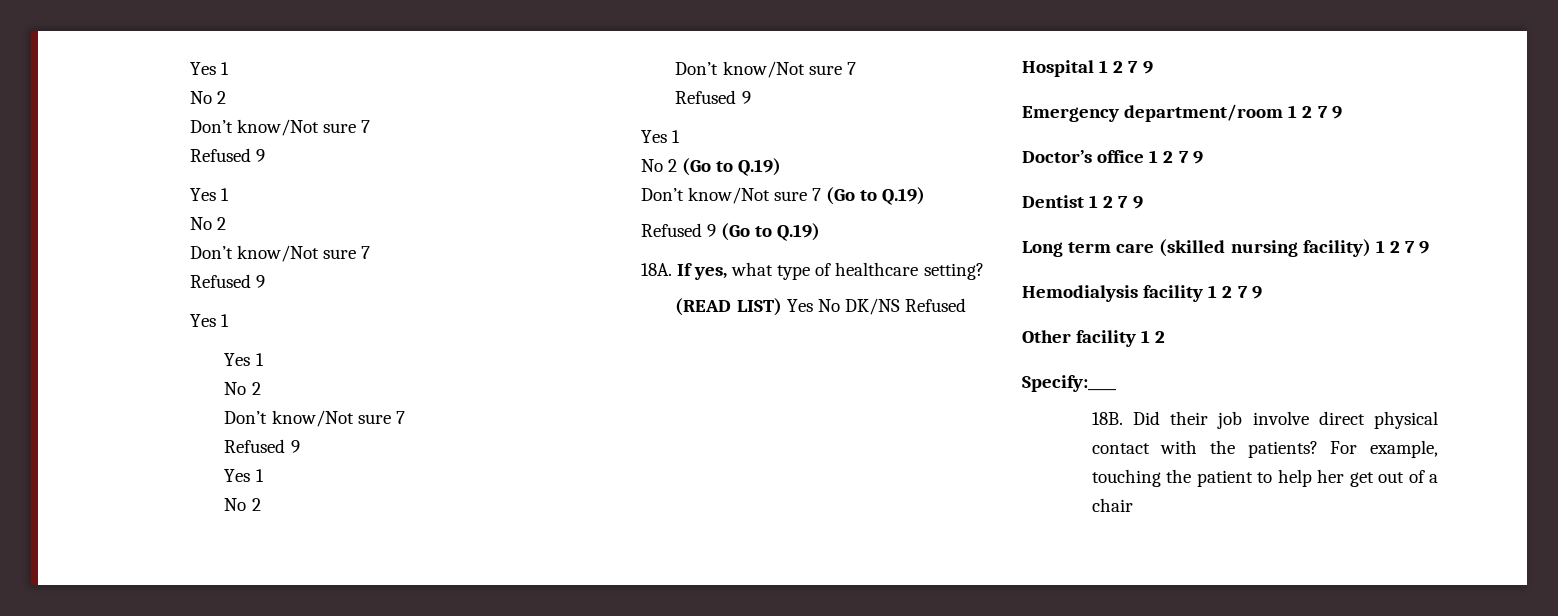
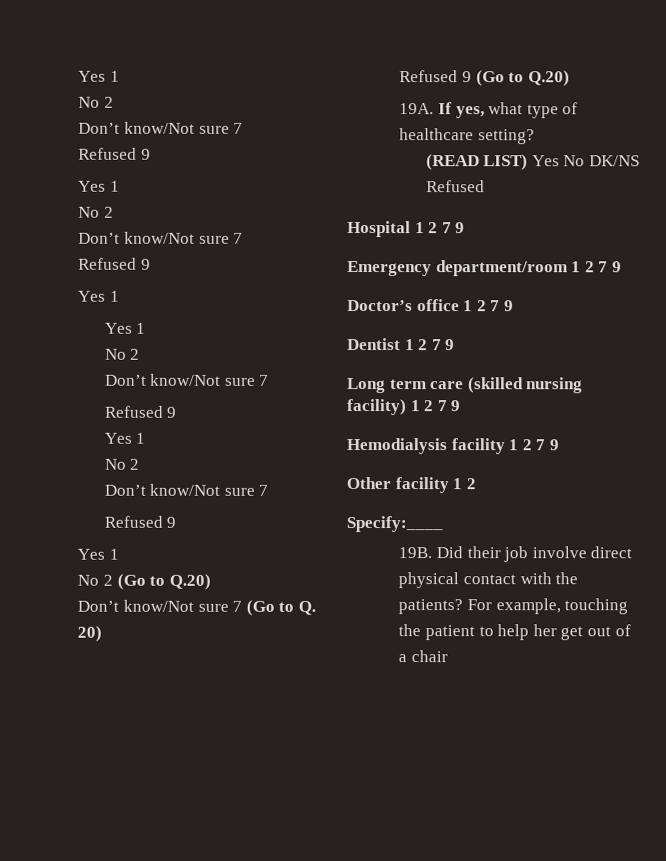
[738,158,782,176] Q.19) -> [168,573,211,590] Q.20)
[882,187,926,205] Q.19) -> [297,600,316,615] [77,625,103,642] Q. 20)
[777,223,821,241] [640,263,672,276] Q.19) // 18A. -> [527,70,570,87] [399,103,435,115] Q.20) // 19A.
[1091,412,1123,425] 18B. -> [398,547,433,559] 19B.

